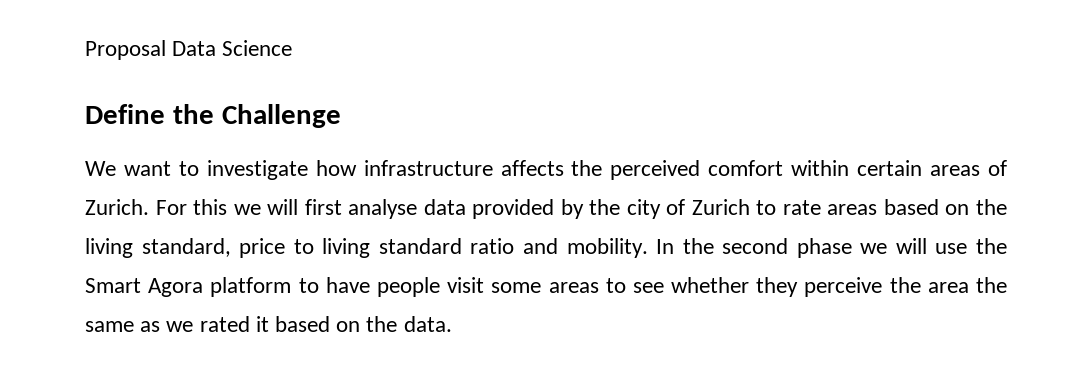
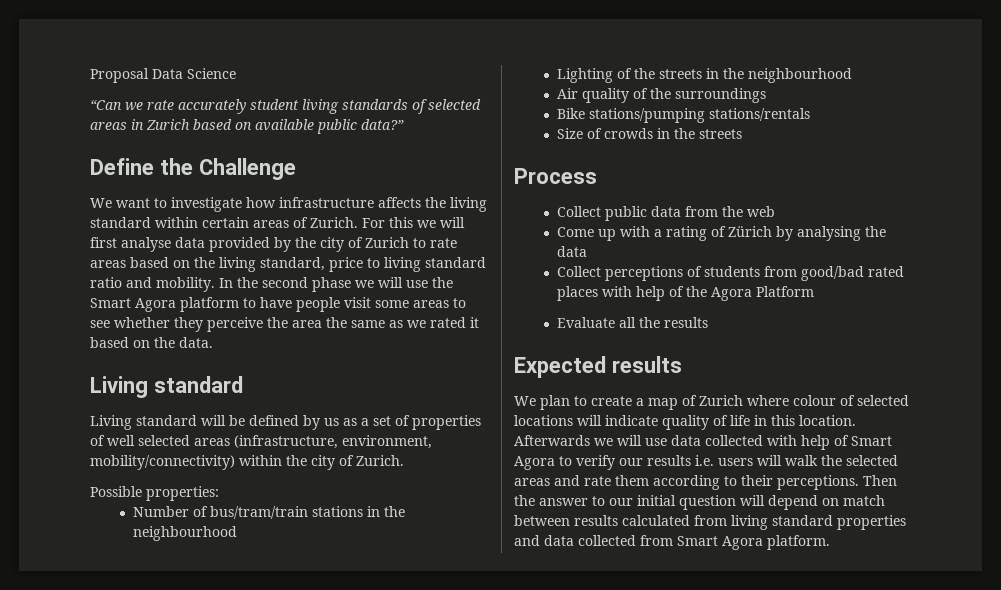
(293, 48) none -> [90,99,481,114] [90,119,404,134] // “Can we rate accurately student living standards of selected areas in Zurich based on available public data?”
[610,160,784,180] perceived comfort -> [450,197,487,212] [90,217,151,228] living standard
(452, 324) none -> [90,376,243,398] [90,415,481,430] [90,435,432,449] [90,455,404,470] [90,486,219,501] [132,506,405,519] [132,526,237,541] [556,68,852,83] [556,88,766,103] [556,108,810,123] [556,128,742,139] [514,168,597,184] [556,206,775,221] [556,226,886,241] [556,246,587,257] [556,266,904,281] [556,286,814,301] [556,317,708,328] [514,356,682,378] [514,395,909,410] [514,415,856,430] [514,435,892,450] [514,455,898,470] [514,475,897,490] [514,495,885,510] [514,515,906,530] [514,535,830,550] // Living standard // Living standard will be defined by us as a set of properties of well selected areas (infrastructure, environment, mobility/connectivity) within the city of Zurich. // Possible properties: // Number of bus/tram/train stations in the neighbourhood // Lighting of the streets in the neighbourhood // Air quality of the surroundings // Bike stations/pumping stations/rentals // Size of crowds in the streets // Process // Collect public data from the web // Come up with a rating of Zürich by analysing the data // Collect perceptions of students from good/bad rated places with help of the Agora Platform // Evaluate all the results // Expected results // We plan to create a map of Zurich where colour of selected locations will indicate quality of life in this location. Afterwards we will use data collected with help of Smart Agora to verify our results i.e. users will walk the selected areas and rate them according to their perceptions. Then the answer to our initial question will depend on match between results calculated from living standard properties and data collected from Smart Agora platform.

